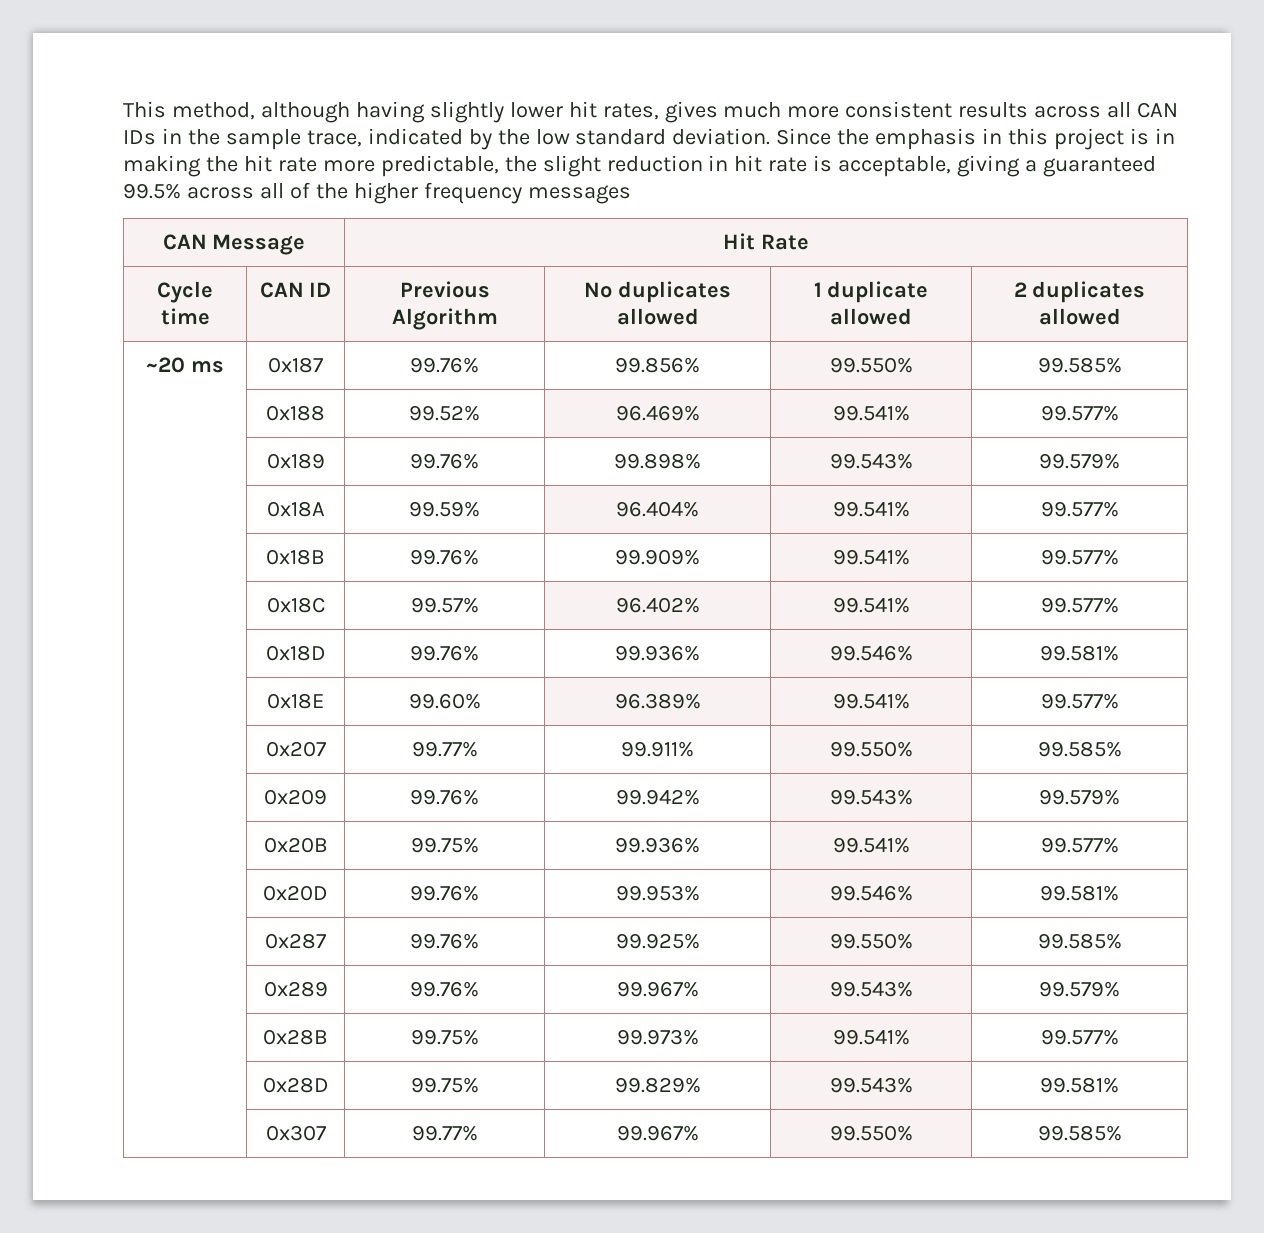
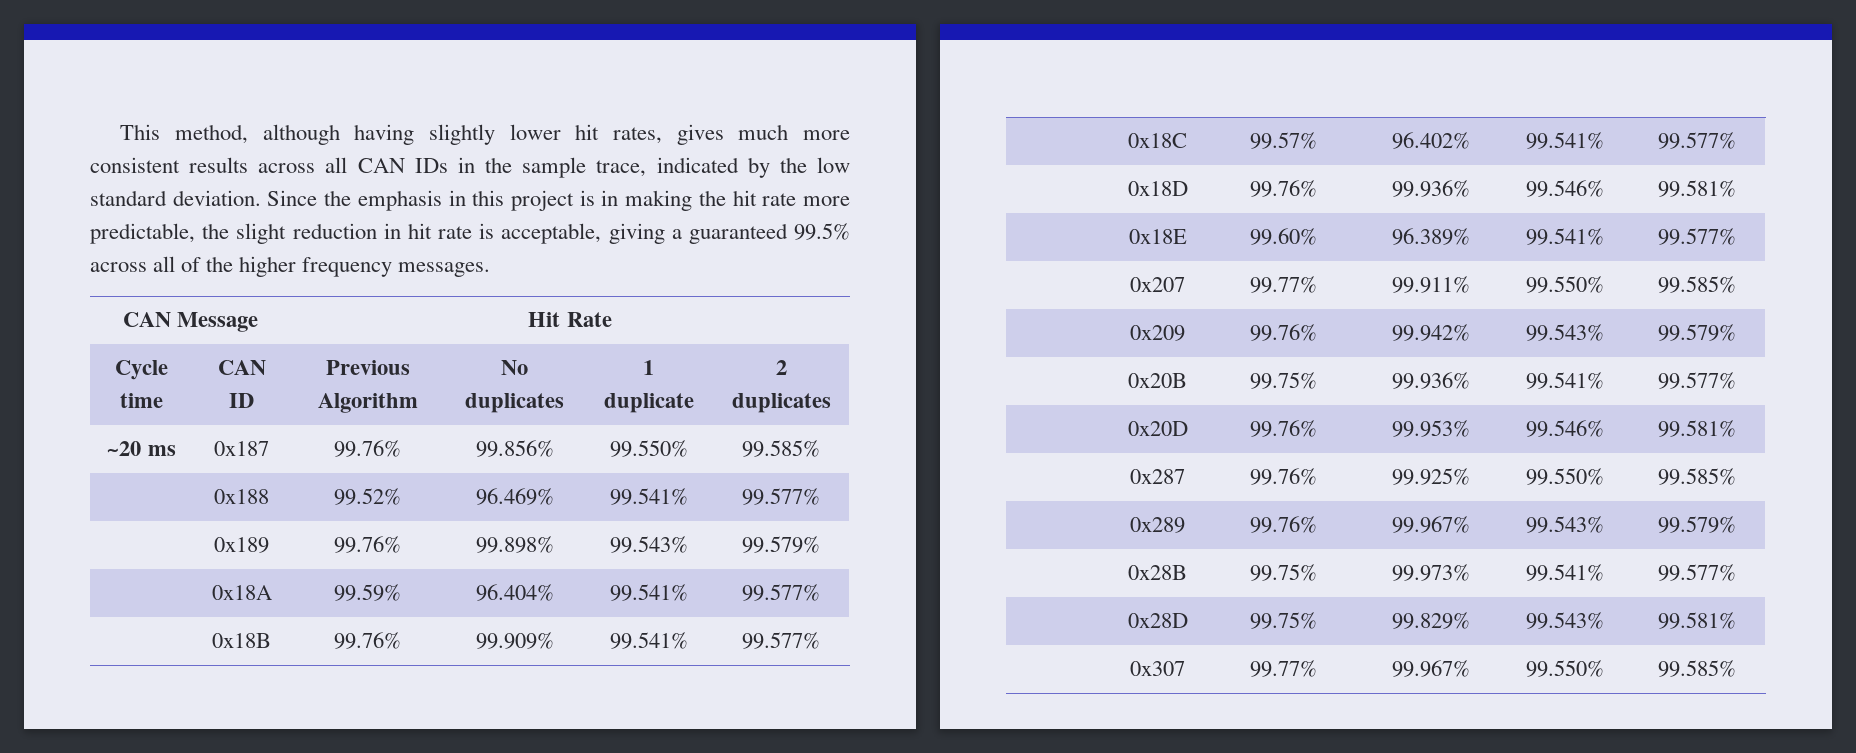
[527,185,631,204] messages -> [398,262,491,277] messages.
[616,308,699,325] allowed -> (564, 403) none
[830,308,912,325] allowed -> (694, 403) none
[1038,308,1121,325] allowed -> (831, 403) none

